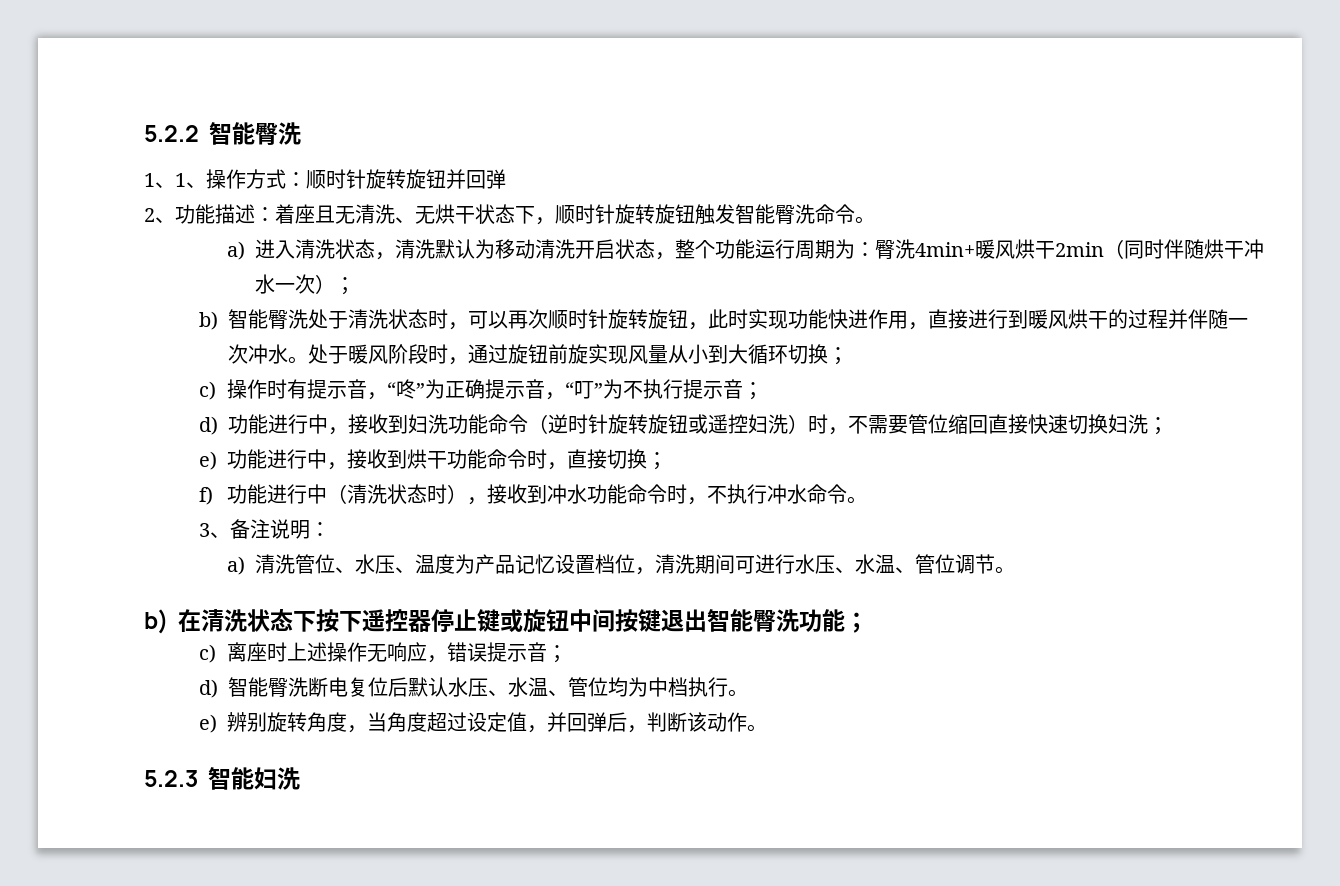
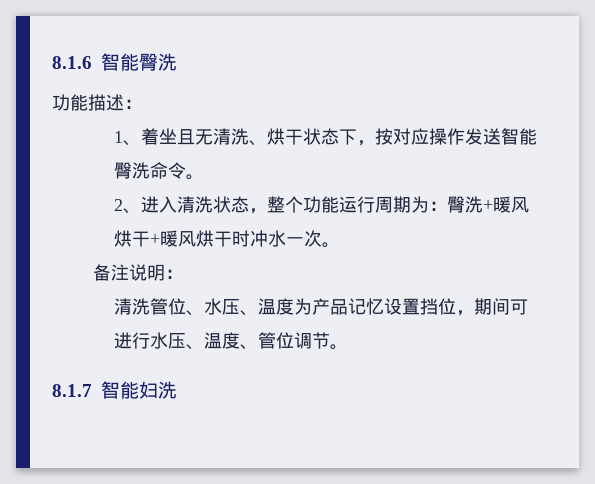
[144,125,199,142] 5.2.2 -> [52,56,92,69] 8.1.6
[144,169,506,189] [144,208,175,223] 1、1、操作方式：顺时针旋转旋钮并回弹 // 2、 -> (177, 62) none
[275,204,315,224] 着座 -> [113,128,177,146] // 1、着坐
[415,206,435,224] 无 -> (267, 143) none
[555,204,735,225] 顺时针旋转旋钮触发 -> [374,128,501,145] 按对应操作发送
[226,241,245,260] a) -> [113,199,141,214] 2、
[394,239,675,260] 清洗默认为移动清洗开启状态， -> (267, 211) none
[914,239,1264,259] [254,274,355,295] [199,309,1249,330] [228,344,849,365] [199,379,763,400] [199,414,1169,435] [199,449,668,470] [199,484,867,505] [199,523,231,538] 4min+暖风烘干2min（同时伴随烘干冲水一次）； // b)智能臀洗处于清洗状态时，可以再次顺时针旋转旋钮，此时实现功能快进作用，直接进行到暖风烘干的过程并伴随一次冲水。处于暖风阶段时，通过旋钮前旋实现风量从小到大循环切换； // c)操作时有提示音，“咚”为正确提示音，“叮”为不执行提示音； // d)功能进行中，接收到妇洗功能命令（逆时针旋转旋钮或遥控妇洗）时，不需要管位缩回直接快速切换妇洗； // e)功能进行中，接收到烘干功能命令时，直接切换； // f)功能进行中（清洗状态时），接收到冲水功能命令时，不执行冲水命令。 // 3、 -> [482,196,529,213] [113,230,340,248] +暖风烘干+暖风烘干时冲水一次。 //
[226,556,245,575] a) -> (184, 274) none
[594,554,695,575] 档位，清洗 -> [419,298,474,316] 挡位，
[854,554,895,574] 水温 -> [203,332,240,349] 温度
[144,609,868,634] [199,642,567,663] [199,677,749,698] [199,712,768,733] [144,770,198,787] b)在清洗状态下按下遥控器停止键或旋钮中间按键退出智能臀洗功能； // c)离座时上述操作无响应，错误提示音； // d)智能臀洗断电复位后默认水压、水温、管位均为中档执行。 // e)辨别旋转角度，当角度超过设定值，并回弹后，判断该动作。 // 5.2.3 -> [52,384,92,397] 8.1.7

